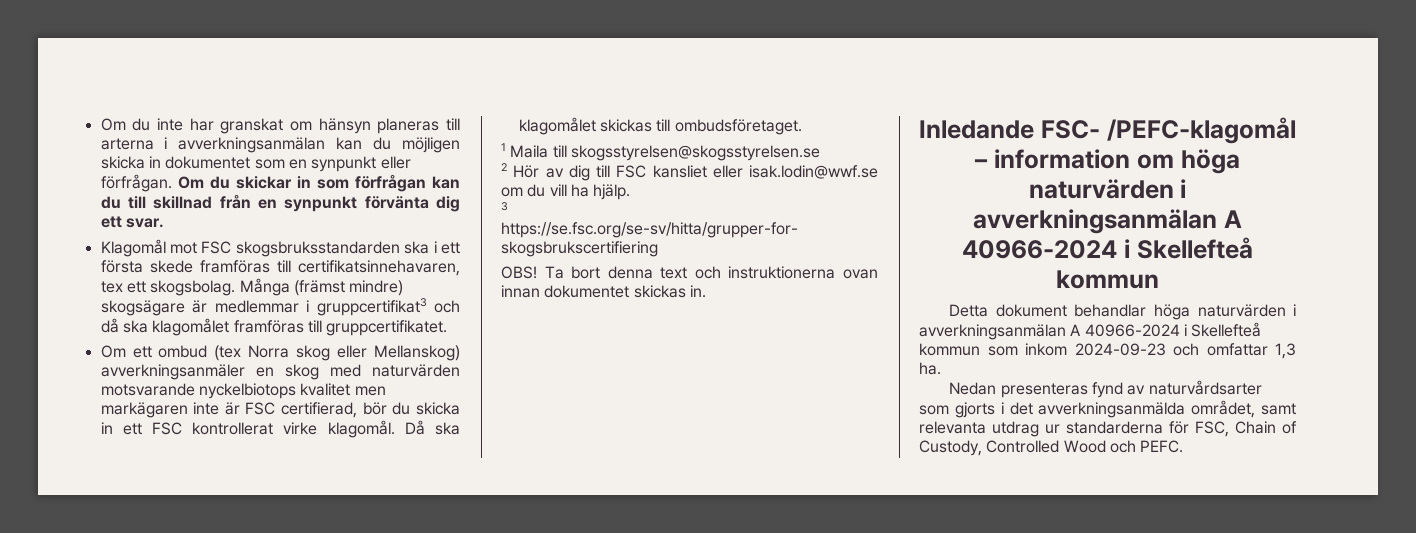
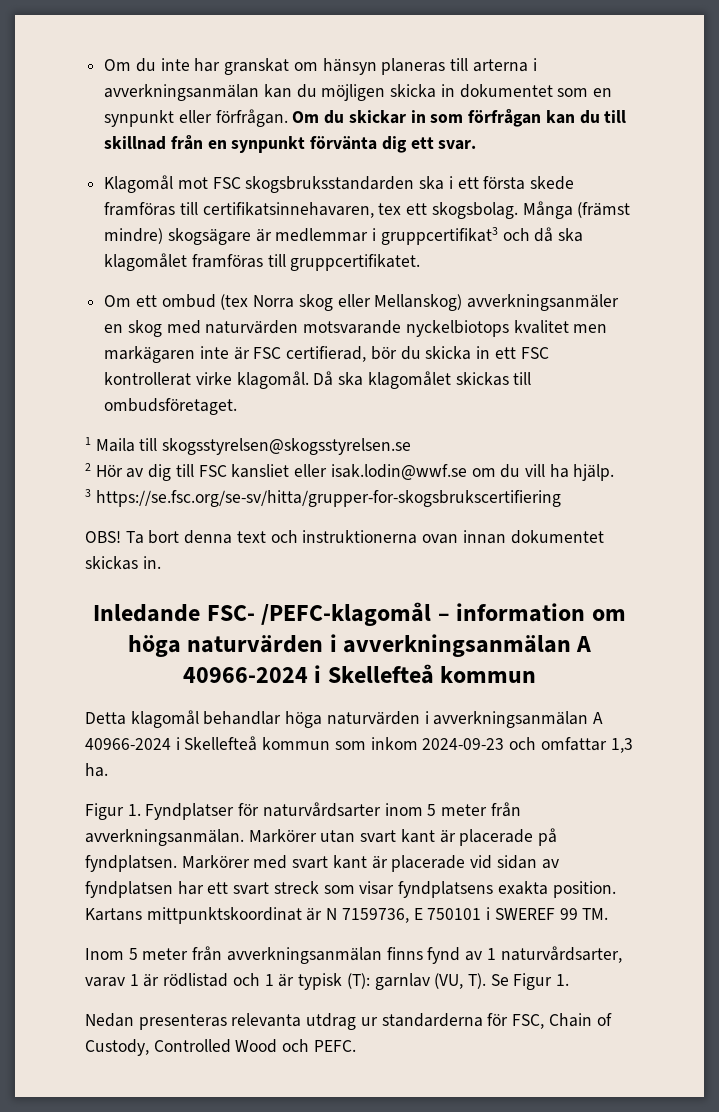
[995,304,1067,317] dokument -> [130,710,199,728] klagomål
[949,380,1262,398] [919,400,1296,418] Nedan presenteras fynd av naturvårdsarter som gjorts i det avverkningsanmälda området, samt -> [85,802,521,820] [85,828,558,846] [85,855,559,872] [85,881,616,898] [85,907,609,924] [85,946,622,964] [85,973,570,990] [85,1013,227,1030] Figur 1. Fyndplatser för naturvårdsarter inom 5 meter från avverkningsanmälan. Markörer utan svart kant är placerade på fyndplatsen. Markörer med svart kant är placerade vid sidan av fyndplatsen har ett svart streck som visar fyndplatsens exakta position. Kartans mittpunktskoordinat är N 7159736, E 750101 i SWEREF 99 TM. // Inom 5 meter från avverkningsanmälan finns fynd av 1 naturvårdsarter, varav 1 är rödlistad och 1 är typisk (T): garnlav (VU, T). Se Figur 1. // Nedan presenteras

